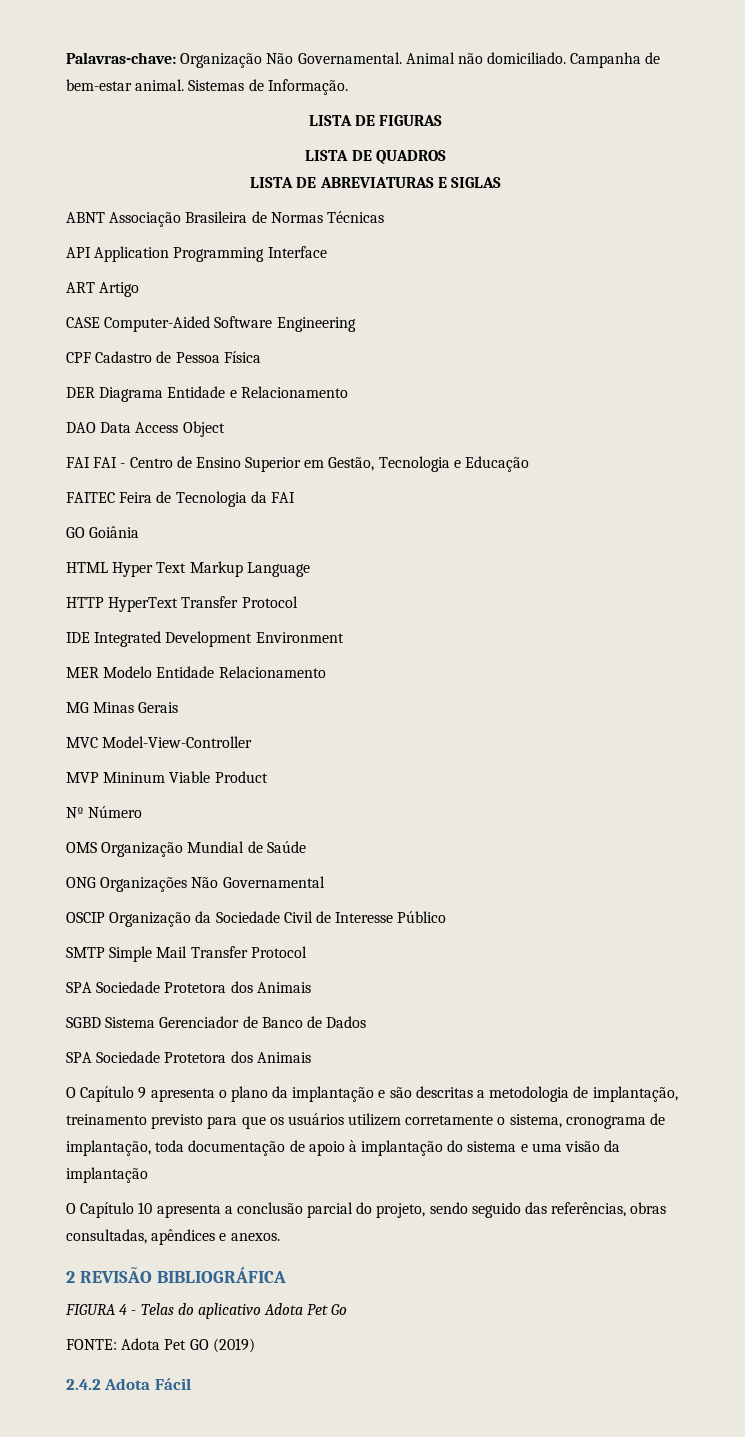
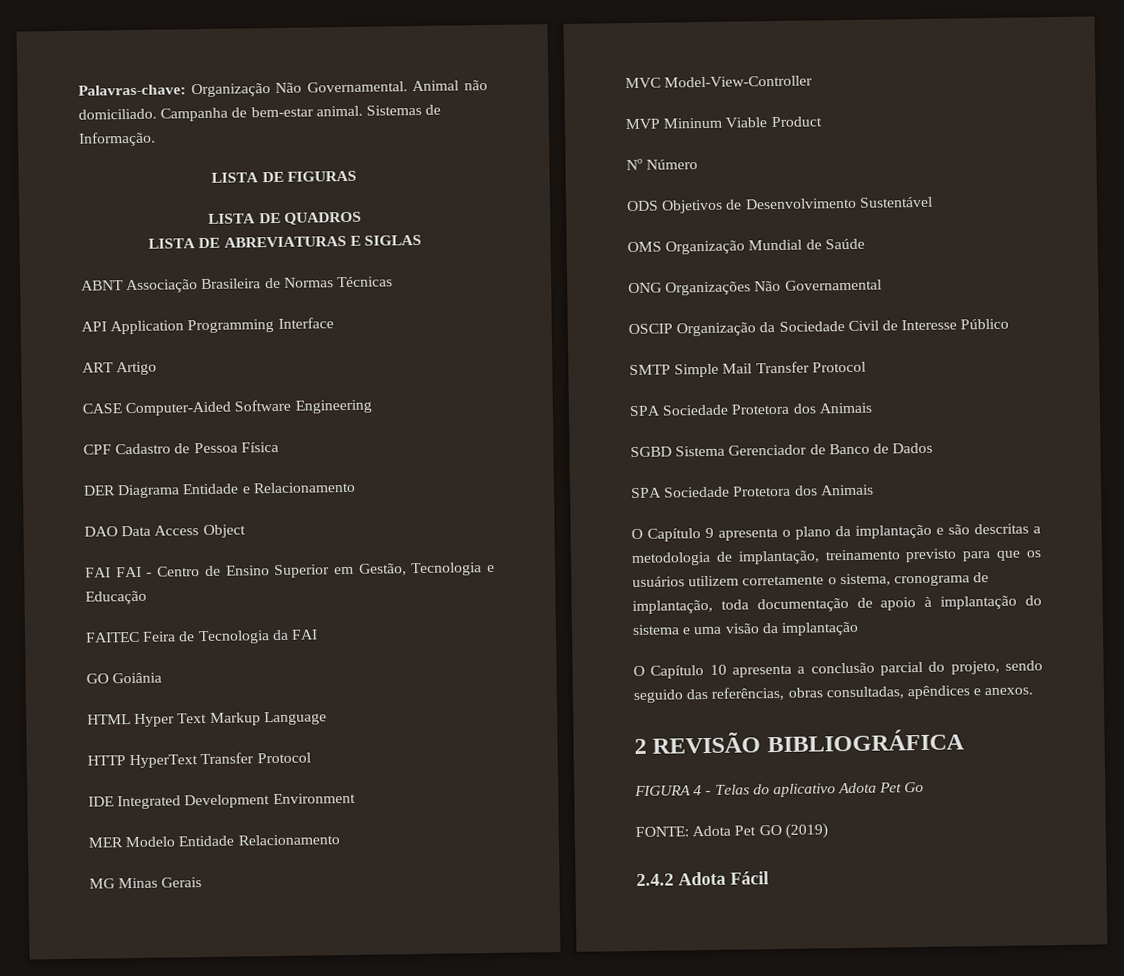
(143, 812) none -> [627,196,933,214] // ODS Objetivos de Desenvolvimento Sustentável

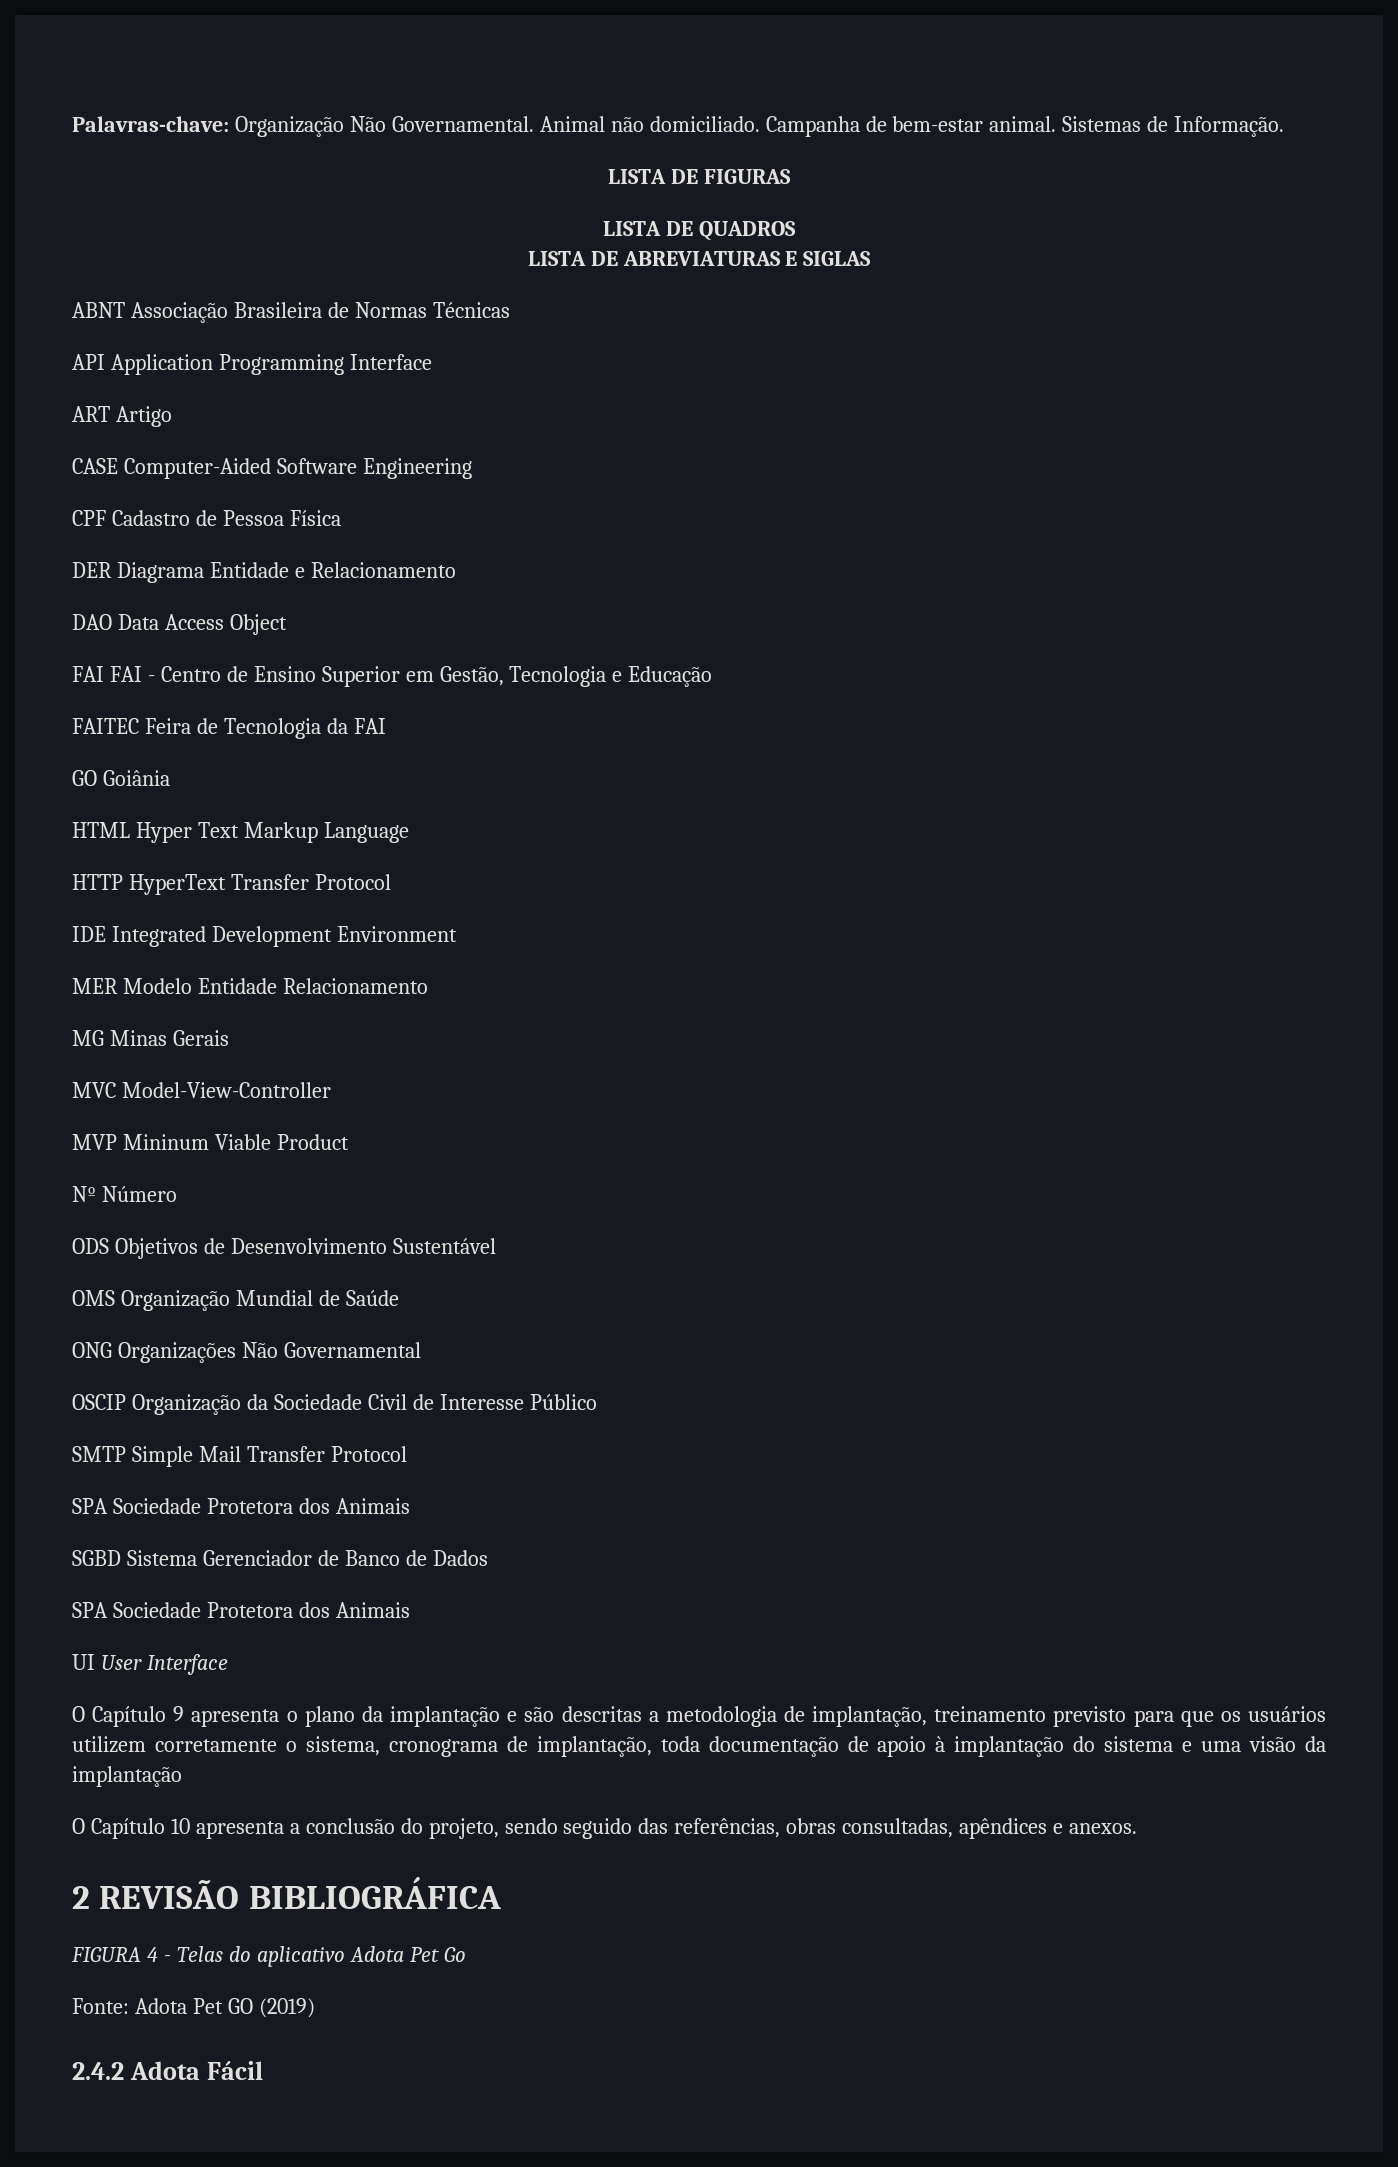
(874, 490) none -> [72,1654,228,1675] // UI User Interface
[880,661,923,676] parcial -> (395, 1826) none
[635,826,689,838] FONTE: -> [72,1998,129,2014] Fonte:

